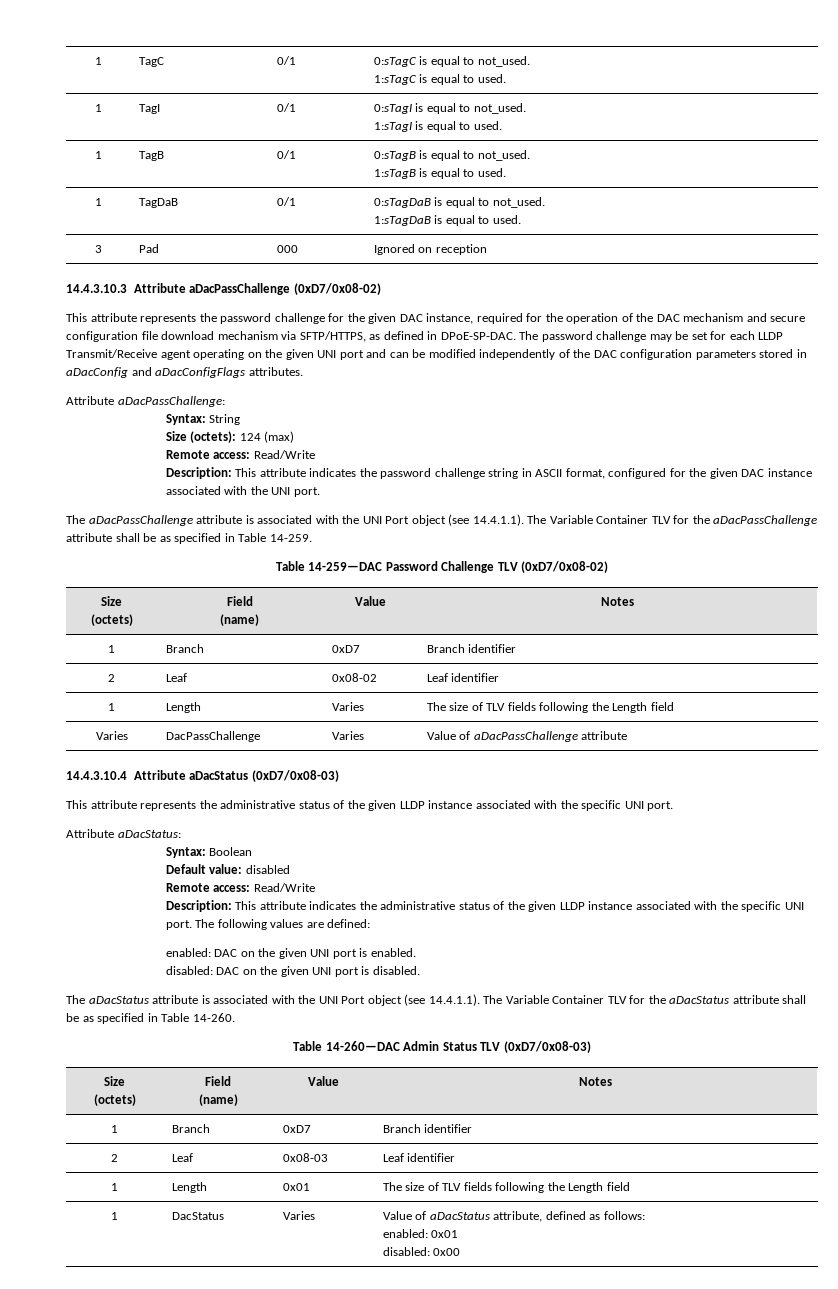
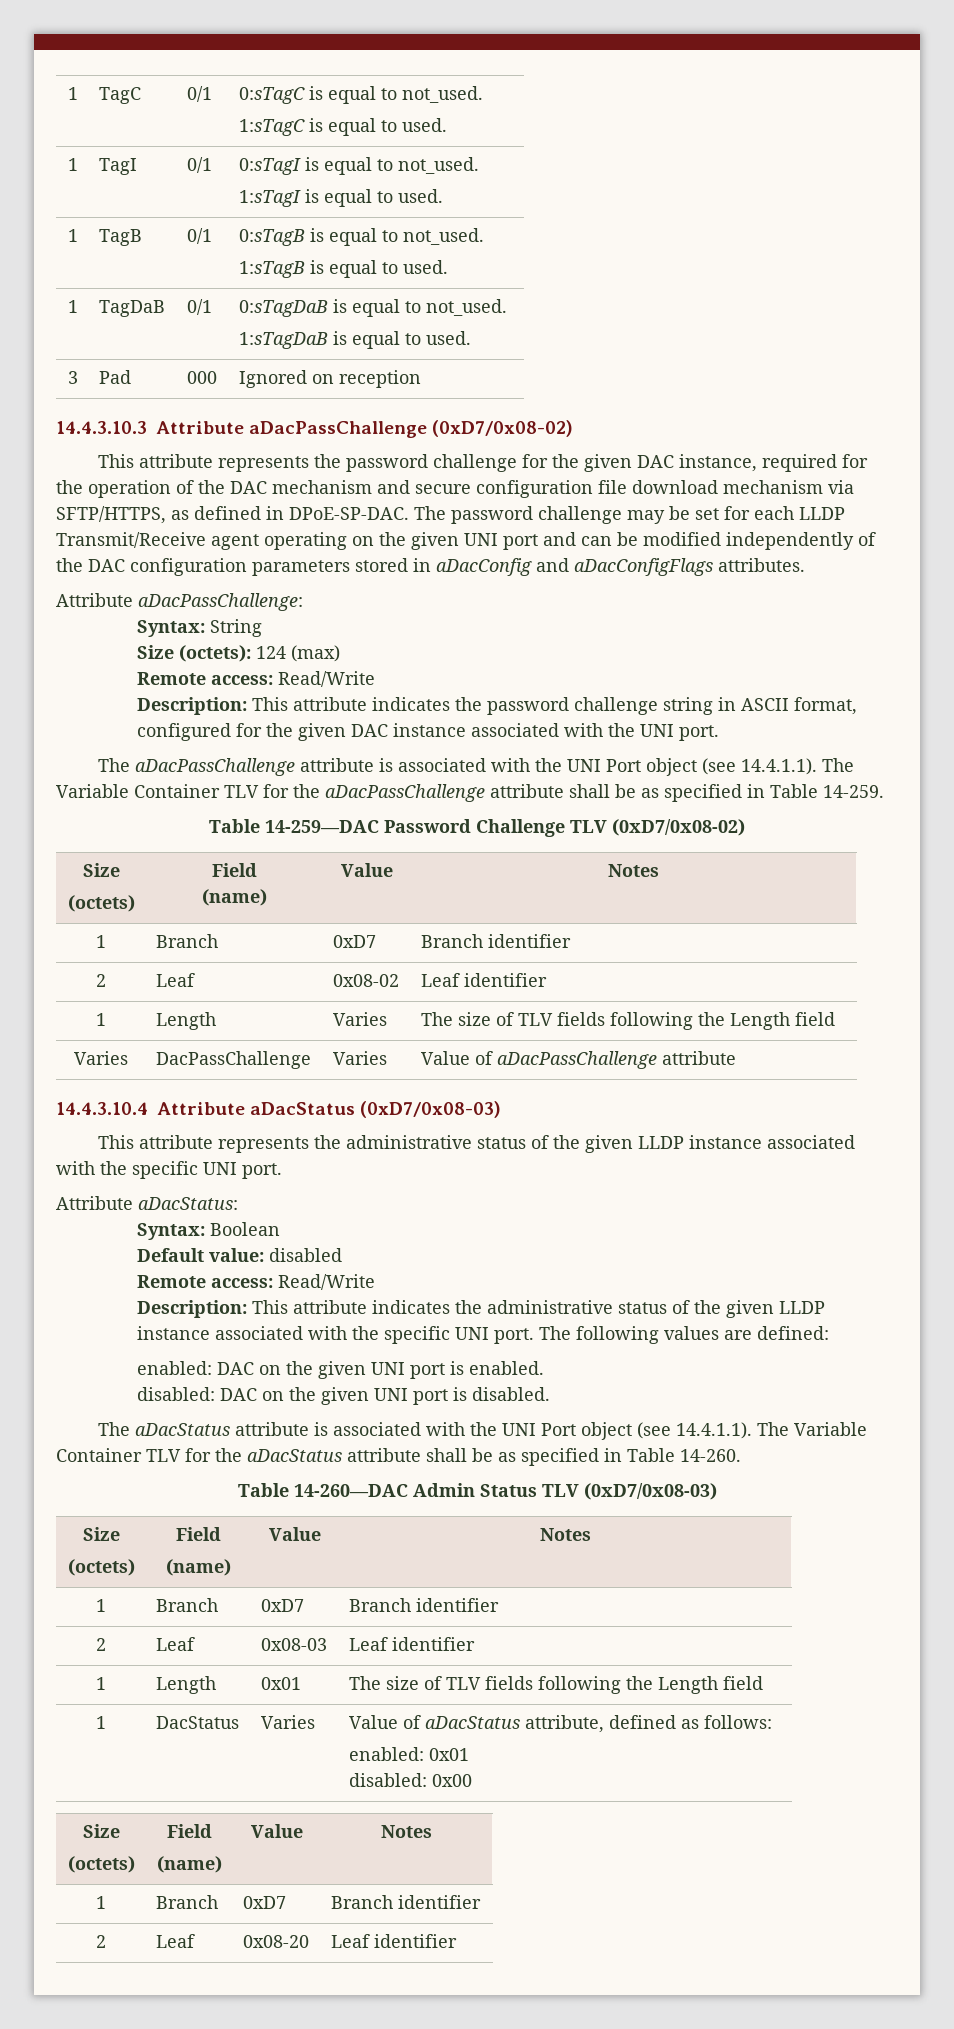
(461, 1252) none -> [82,1824,120,1838] [67,1856,135,1873] [166,1824,212,1838] [156,1856,222,1873] [250,1824,303,1838] [381,1825,432,1838] [96,1896,106,1909] [155,1895,218,1909] [242,1896,286,1909] [330,1895,481,1909] [96,1935,106,1948] [155,1934,195,1948] [242,1935,309,1948] [330,1934,457,1948] // Size // (octets) | Field // (name) | Value | Notes // 1 | Branch | 0xD7 | Branch identifier // 2 | Leaf | 0x08-20 | Leaf identifier

